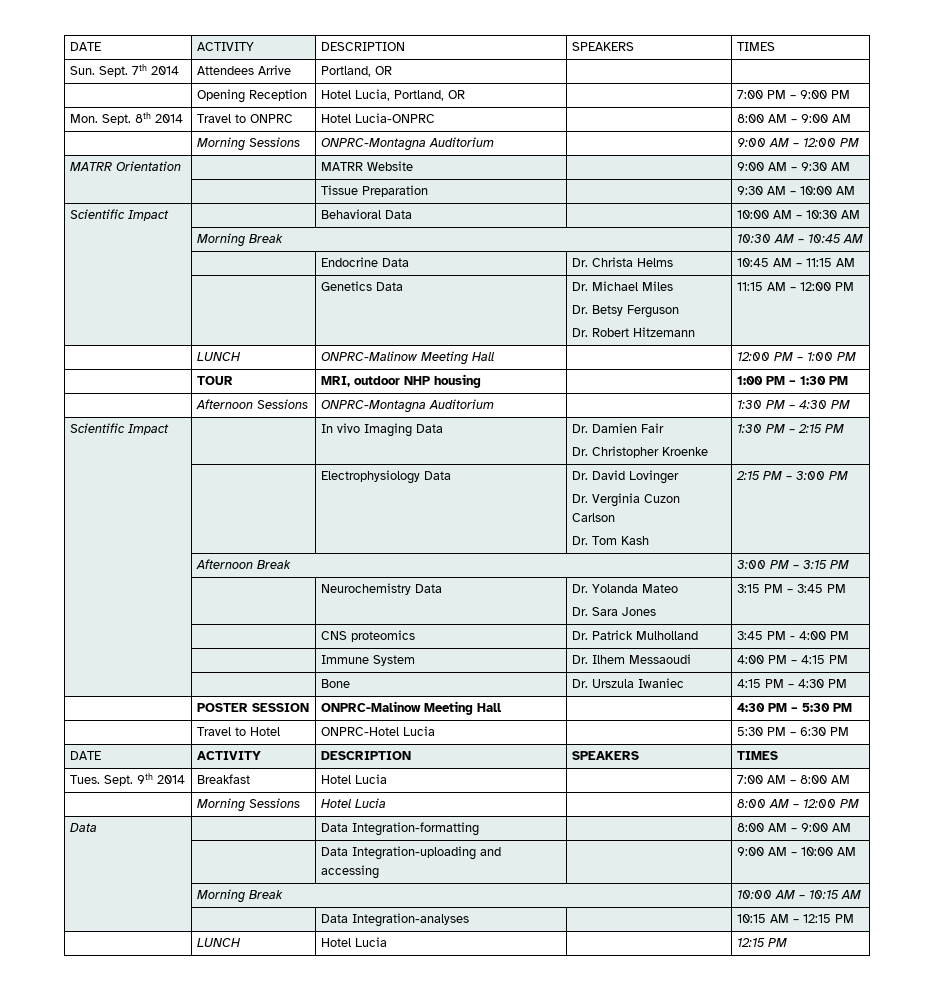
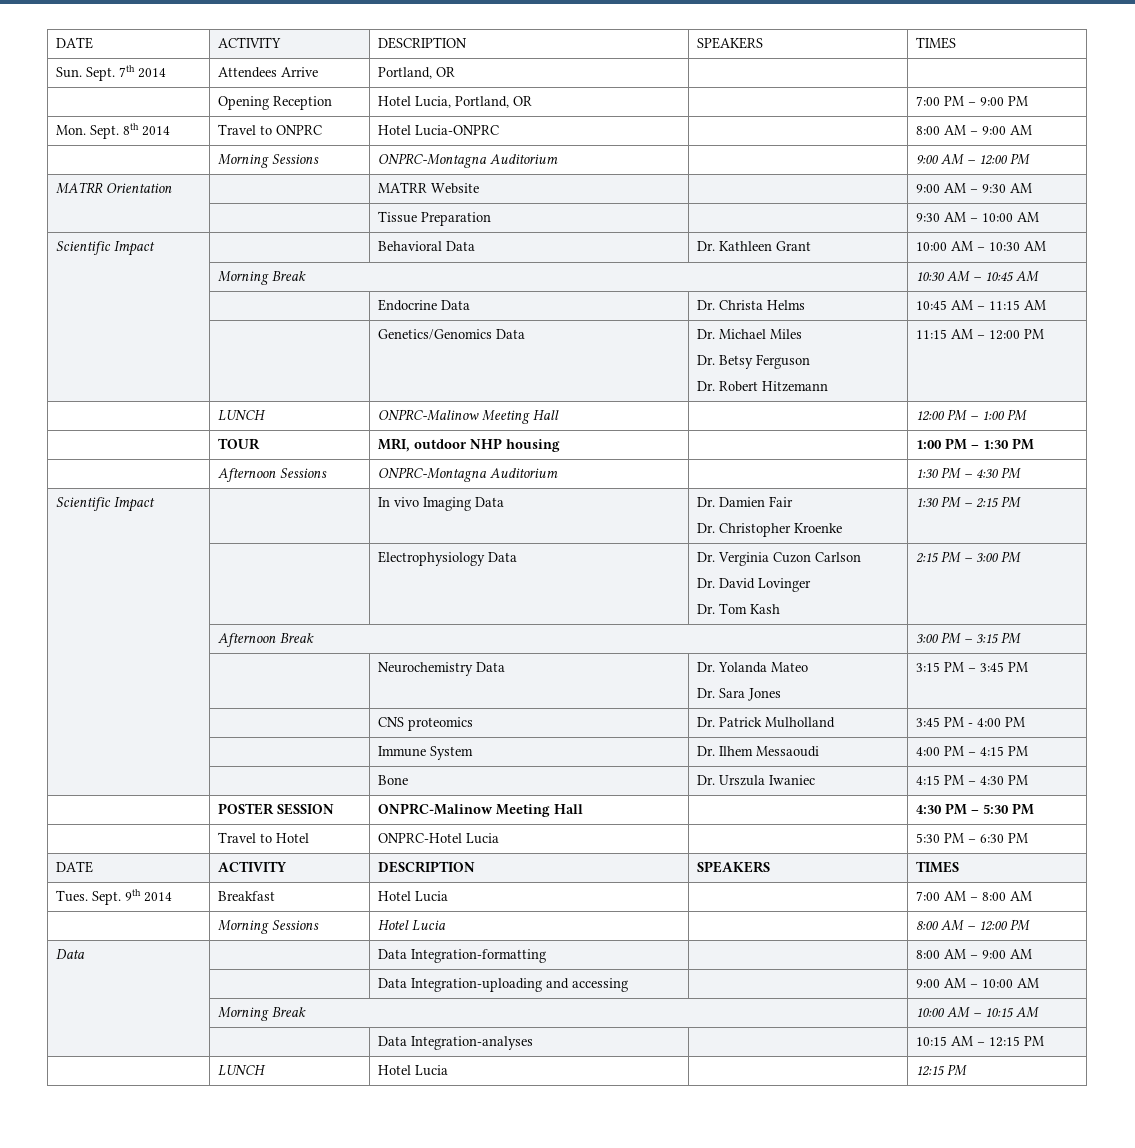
(413, 214) none -> [697,241,812,251] Dr. Kathleen Grant
[321,281,373,291] Genetics -> [378,329,493,340] Genetics/Genomics
[592,470,680,484] [572,494,589,503] David Lovinger // Dr. -> (716, 557) none
(616, 517) none -> [697,578,812,592] // Dr. David Lovinger

